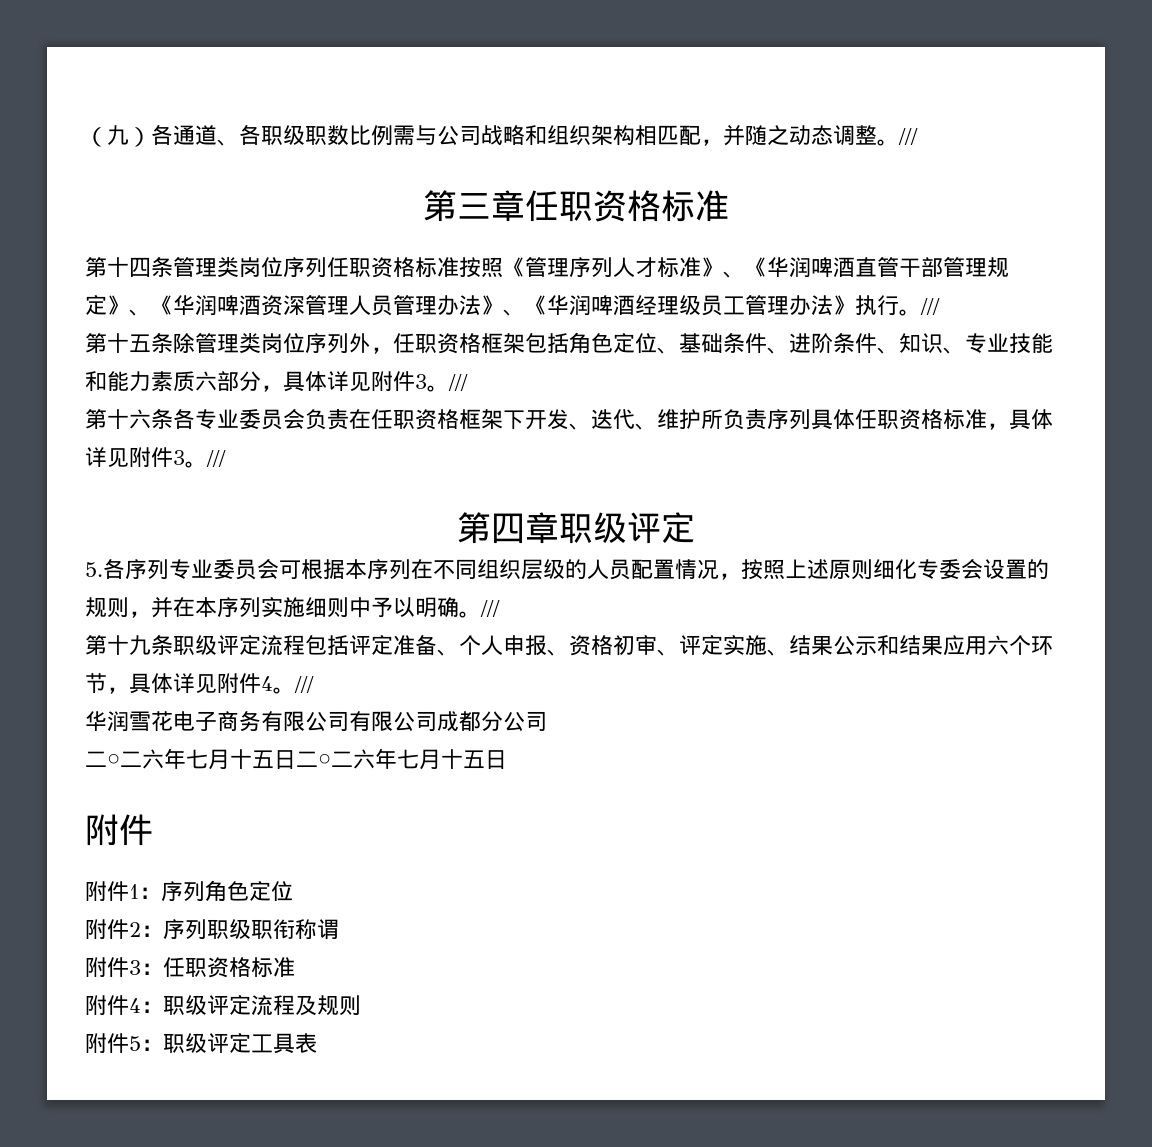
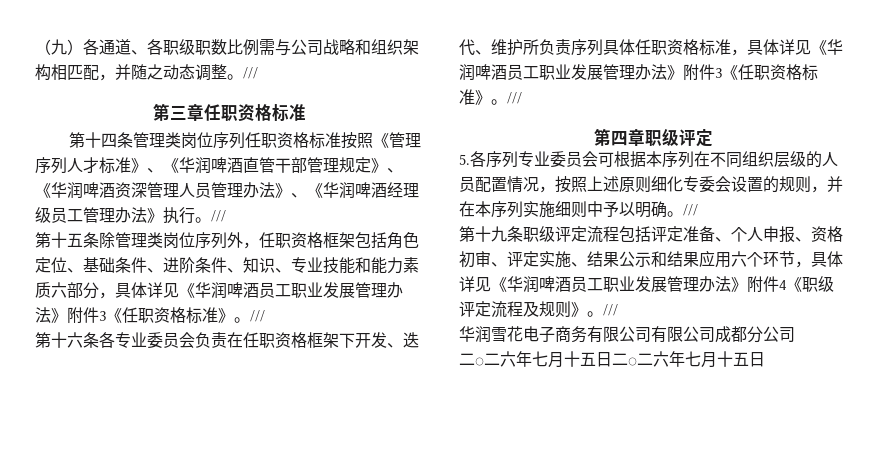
[371,371,427,391] 附件3 -> [179,282,403,298] [35,307,234,324] 《华润啤酒员工职业发展管理办法》附件3《任职资格标准》
[129,447,185,467] 附件3 -> [811,39,843,55] [459,64,818,81] [459,89,491,105] 《华润啤酒员工职业发展管理办法》附件3《任职资格标准》
[217,673,273,693] 附件4 -> [491,276,834,293] [459,301,587,318] 《华润啤酒员工职业发展管理办法》附件4《职级评定流程及规则》
[85,814,153,846] [85,880,293,902] [85,919,339,940] [85,957,295,978] [85,995,361,1016] [85,1033,317,1054] // 附件 // 附件1：序列角色定位 // 附件2：序列职级职衔称谓 // 附件3：任职资格标准 // 附件4：职级评定流程及规则 // 附件5：职级评定工具表 -> (765, 359) none

